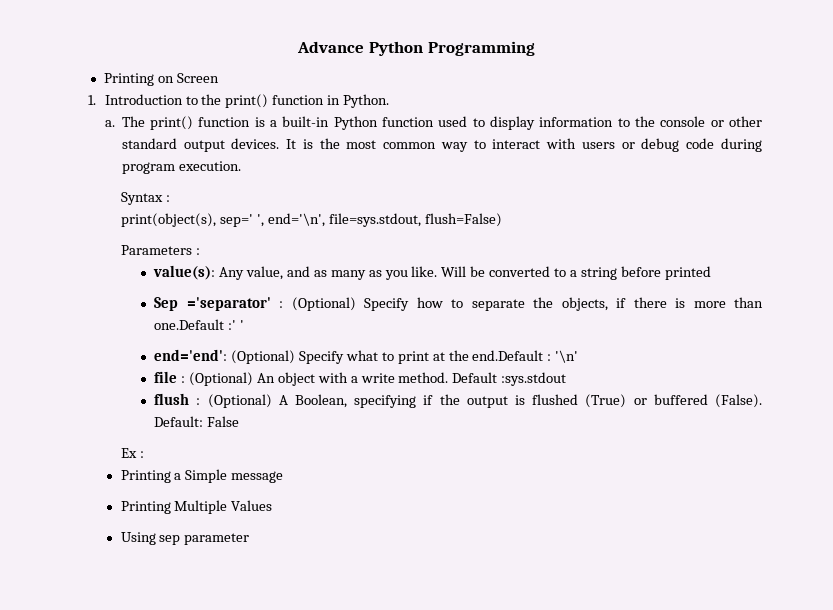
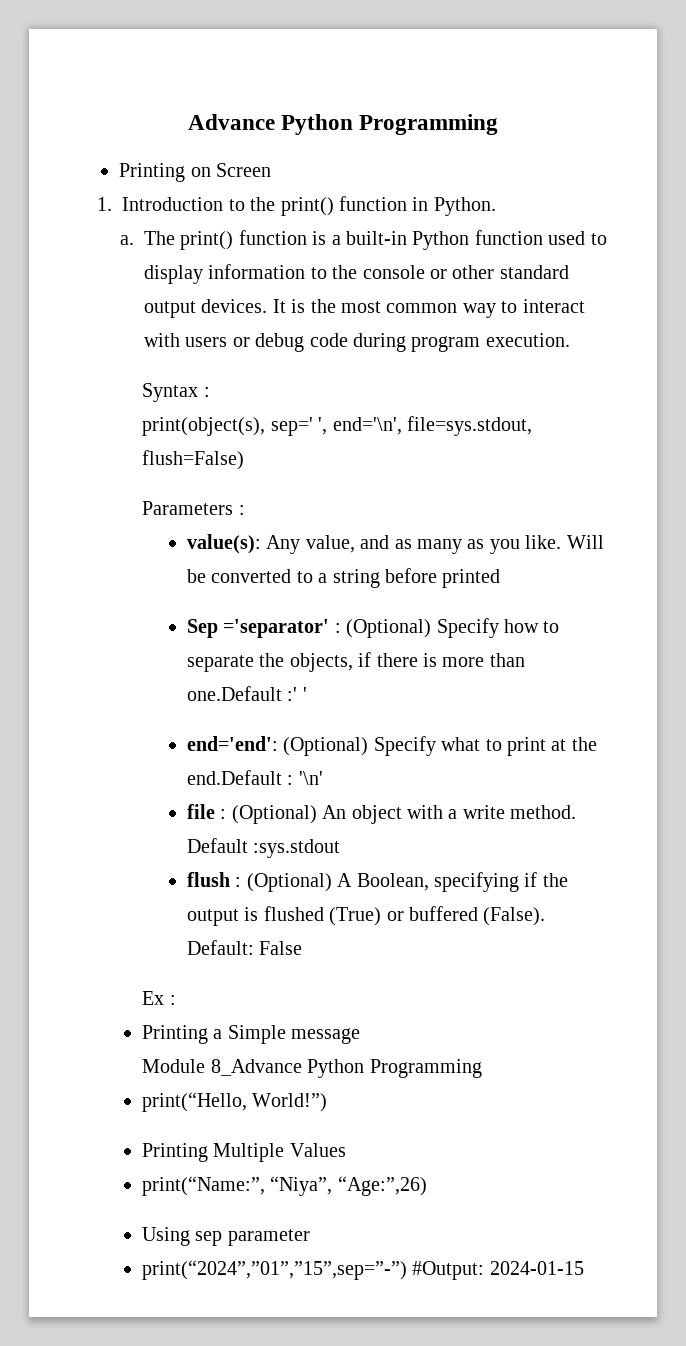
(284, 477) none -> [142,1059,482,1078] [141,1092,328,1112] // Module 8_Advance Python Programming // print(“Hello, World!”)
(273, 505) none -> [141,1176,427,1196] // print(“Name:”, “Niya”, “Age:”,26)
(250, 539) none -> [141,1260,584,1280] // print(“2024”,”01”,”15”,sep=”-”) #Output: 2024-01-15

